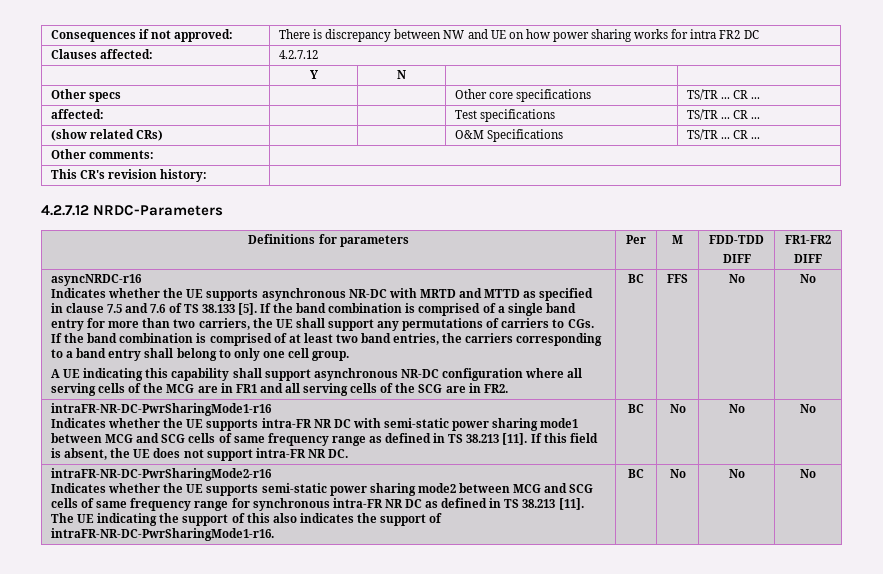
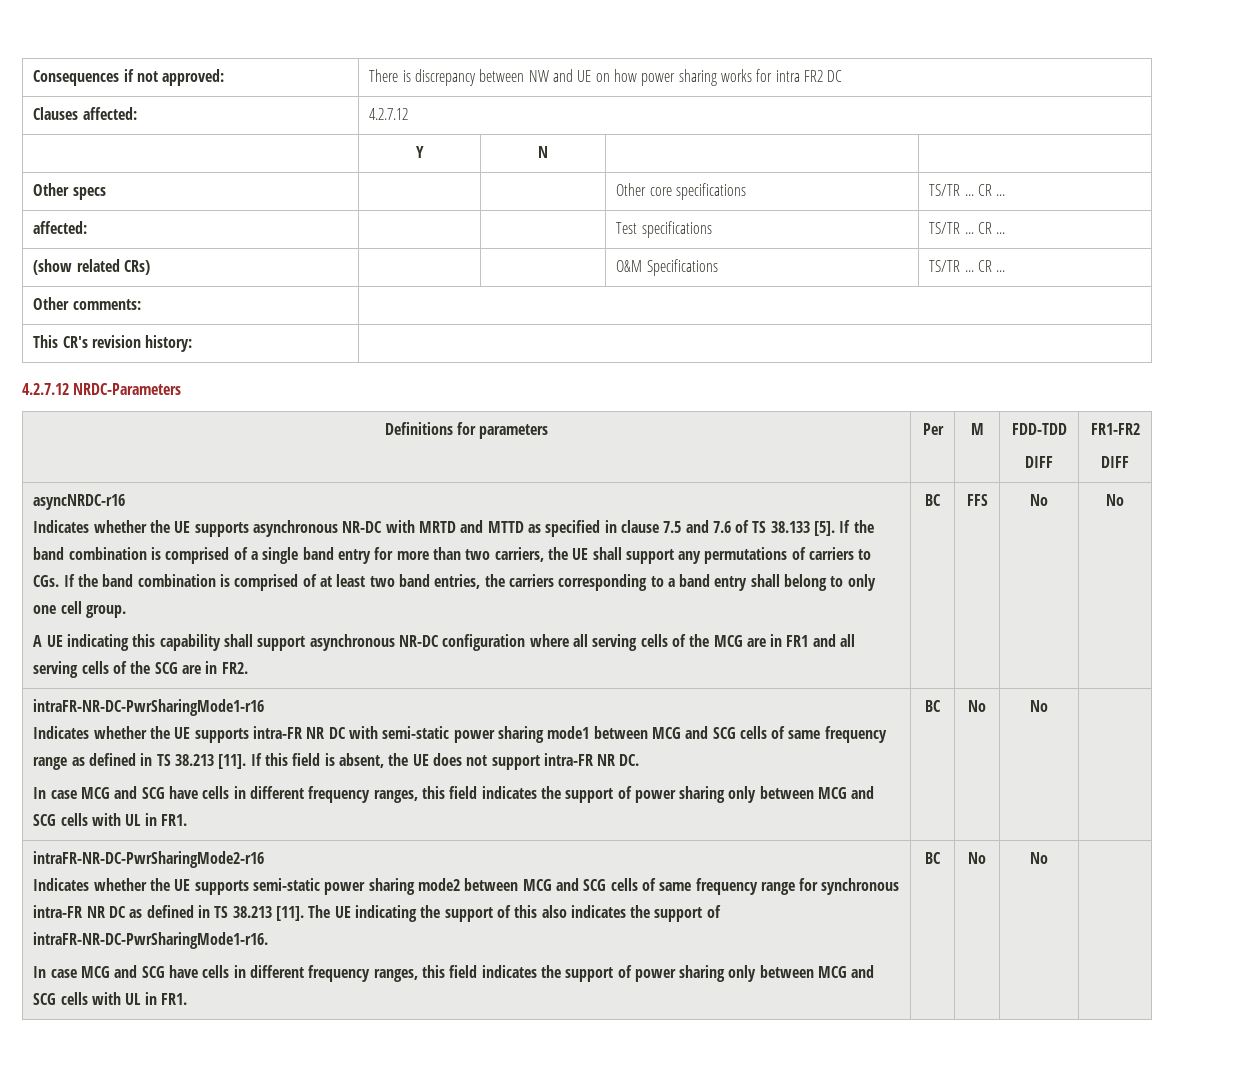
[628,404,644,413] [669,404,686,413] [728,404,745,413] [800,404,816,413] | BC | No | No | No -> [33,786,875,803] [33,813,187,826] [925,700,941,712] [968,700,986,712] [1030,700,1048,712] // In case MCG and SCG have cells in different frequency ranges, this field indicates the support of power sharing only between MCG and SCG cells with UL in FR1. | BC | No | No |
[628,469,644,478] [669,469,686,478] [728,469,745,478] [800,469,816,478] | BC | No | No | No -> [33,965,875,982] [33,992,187,1005] [925,852,941,864] [968,852,986,864] [1030,852,1048,864] // In case MCG and SCG have cells in different frequency ranges, this field indicates the support of power sharing only between MCG and SCG cells with UL in FR1. | BC | No | No |

